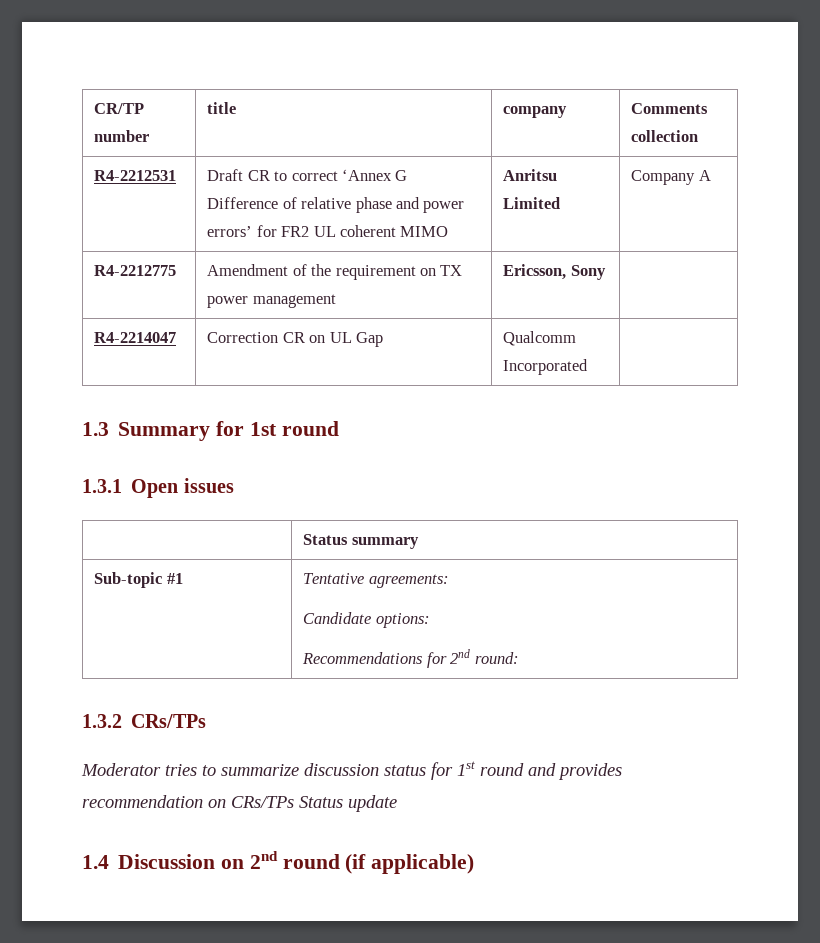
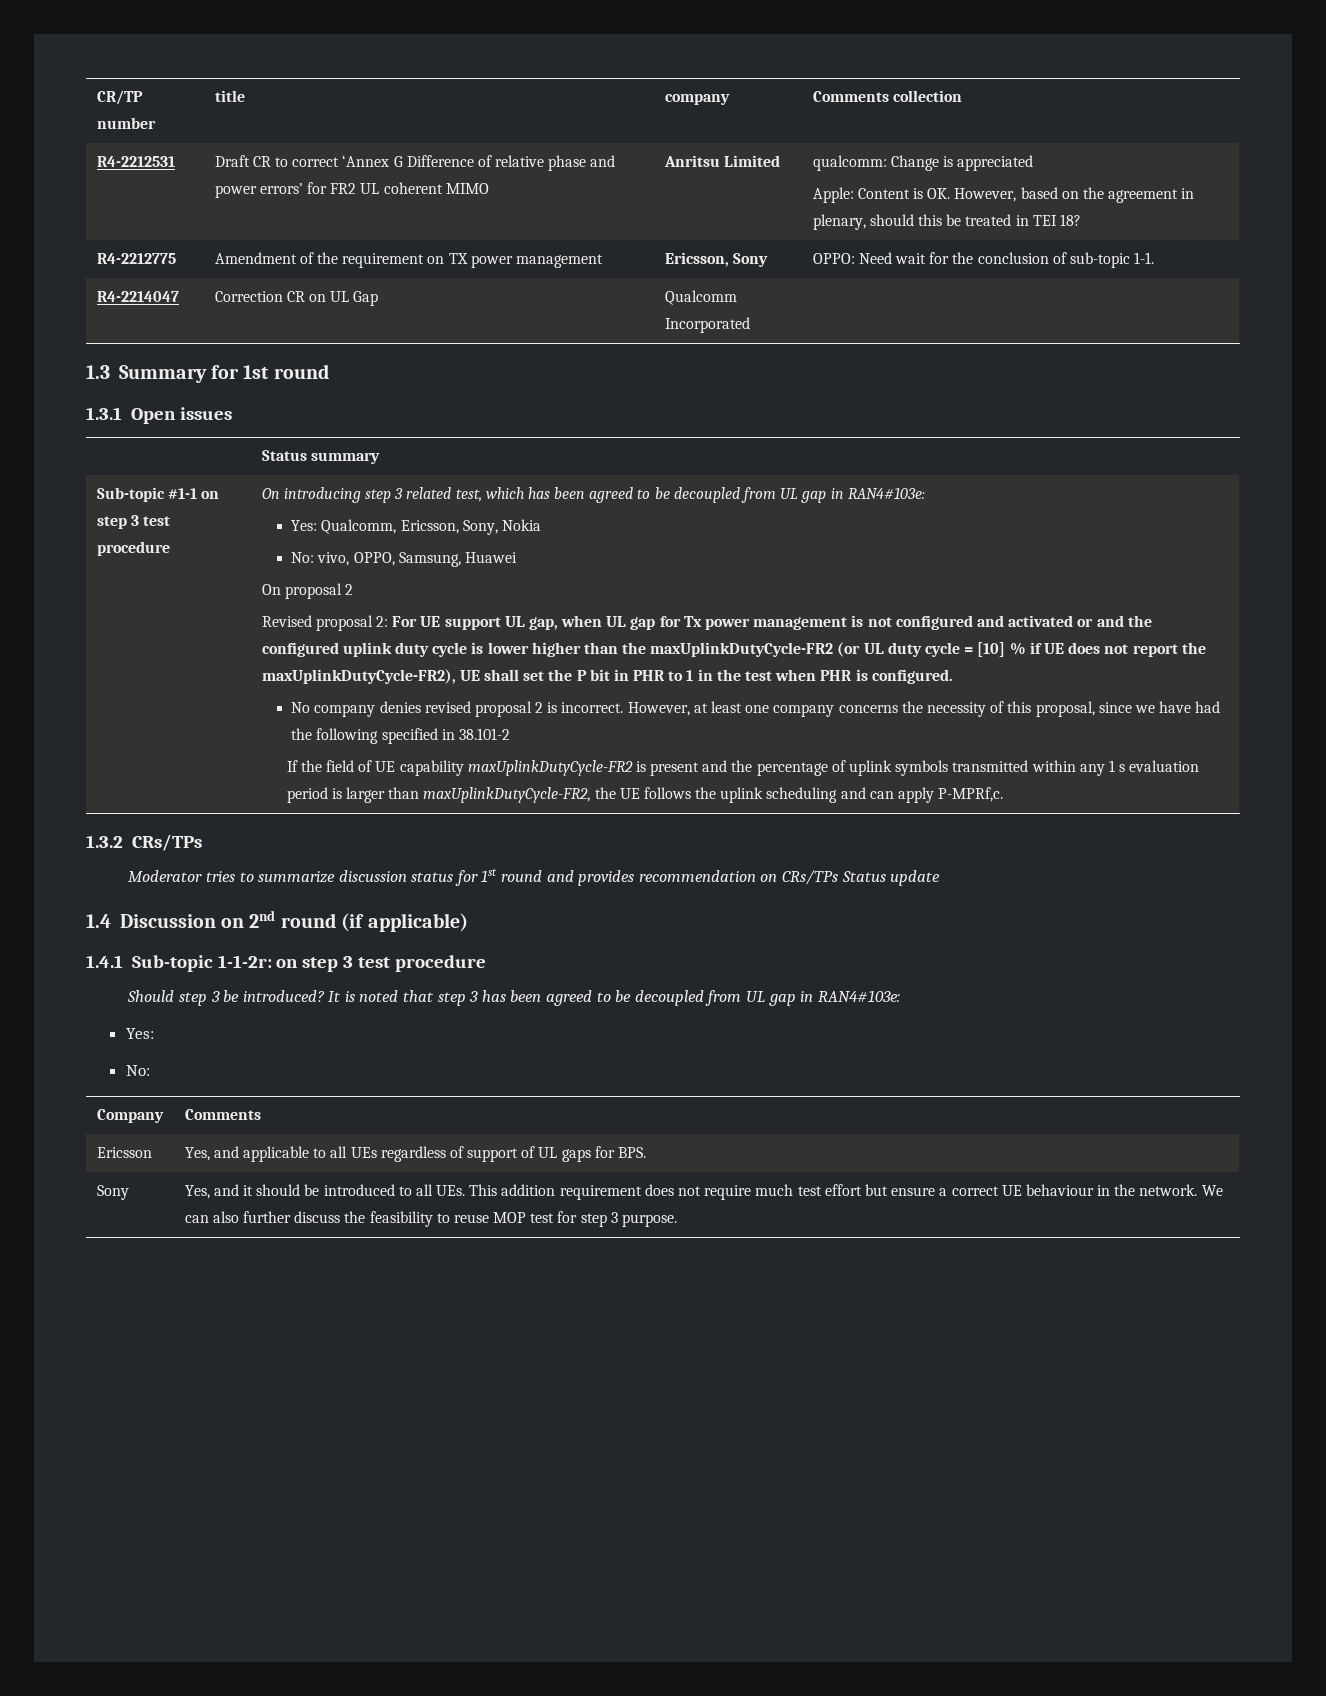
[631,170,711,185] Company A -> [812,155,1034,171] [812,187,1195,203] [812,214,1081,230] qualcomm: Change is appreciated // Apple: Content is OK. However, based on the agreement in plenary, should this be treated in TEI 18?
(606, 272) none -> [812,252,1155,268] OPPO: Need wait for the conclusion of sub-topic 1-1.
[166,573,183,584] [303,573,449,588] [303,612,430,628] [302,649,519,668] #1 | Tentative agreements: // Candidate options: // Recommendations for 2nd round: -> [167,488,220,499] [96,515,171,529] [96,541,170,556] [261,487,925,503] [291,519,541,535] [291,552,517,567] [261,583,354,599] [261,615,1152,631] [261,642,1206,657] [261,669,953,684] [291,701,1221,717] [291,728,510,744] [286,760,1200,776] [286,787,1004,803] #1-1 on step 3 test procedure | On introducing step 3 related test, which has been agreed to be decoupled from UL gap in RAN4#103e: // Yes: Qualcomm, Ericsson, Sony, Nokia // No: vivo, OPPO, Samsung, Huawei // On proposal 2 // Revised proposal 2: For UE support UL gap, when UL gap for Tx power management is not configured and activated or and the configured uplink duty cycle is lower higher than the maxUplinkDutyCycle-FR2 (or UL duty cycle = [10] % if UE does not report the maxUplinkDutyCycle-FR2), UE shall set the P bit in PHR to 1 in the test when PHR is configured. // No company denies revised proposal 2 is incorrect. However, at least one company concerns the necessity of this proposal, since we have had the following specified in 38.101-2 // If the field of UE capability maxUplinkDutyCycle-FR2 is present and the percentage of uplink symbols transmitted within any 1 s evaluation period is larger than maxUplinkDutyCycle-FR2, the UE follows the uplink scheduling and can apply P-MPRf,c.
(475, 864) none -> [86,955,487,972] [127,990,900,1006] [125,1028,154,1039] [125,1065,150,1076] [96,1109,164,1123] [184,1109,261,1120] [96,1147,152,1158] [184,1146,647,1162] [96,1185,129,1200] [184,1184,1223,1200] [184,1211,678,1227] // 1.4.1 Sub-topic 1-1-2r: on step 3 test procedure // Should step 3 be introduced? It is noted that step 3 has been agreed to be decoupled from UL gap in RAN4#103e: // Yes: // No: // Company | Comments // Ericsson | Yes, and applicable to all UEs regardless of support of UL gaps for BPS. // Sony | Yes, and it should be introduced to all UEs. This addition requirement does not require much test effort but ensure a correct UE behaviour in the network. We can also further discuss the feasibility to reuse MOP test for step 3 purpose.

